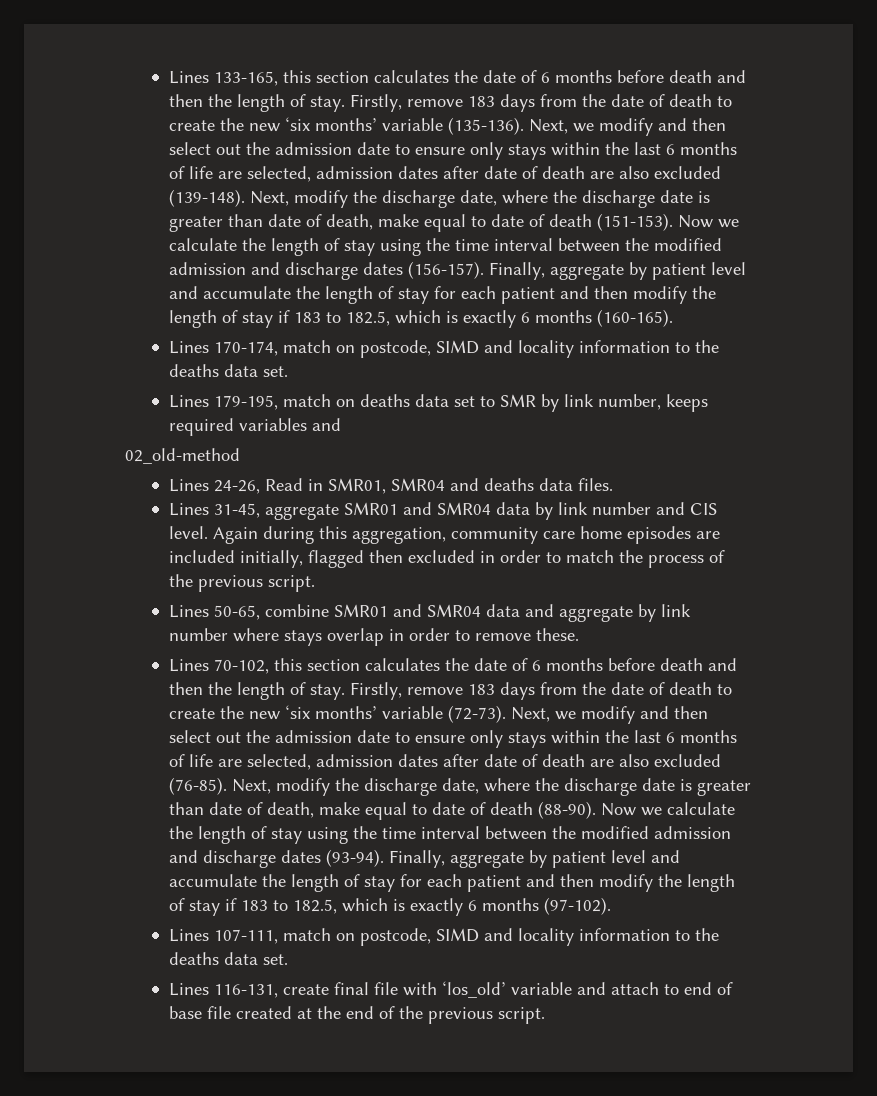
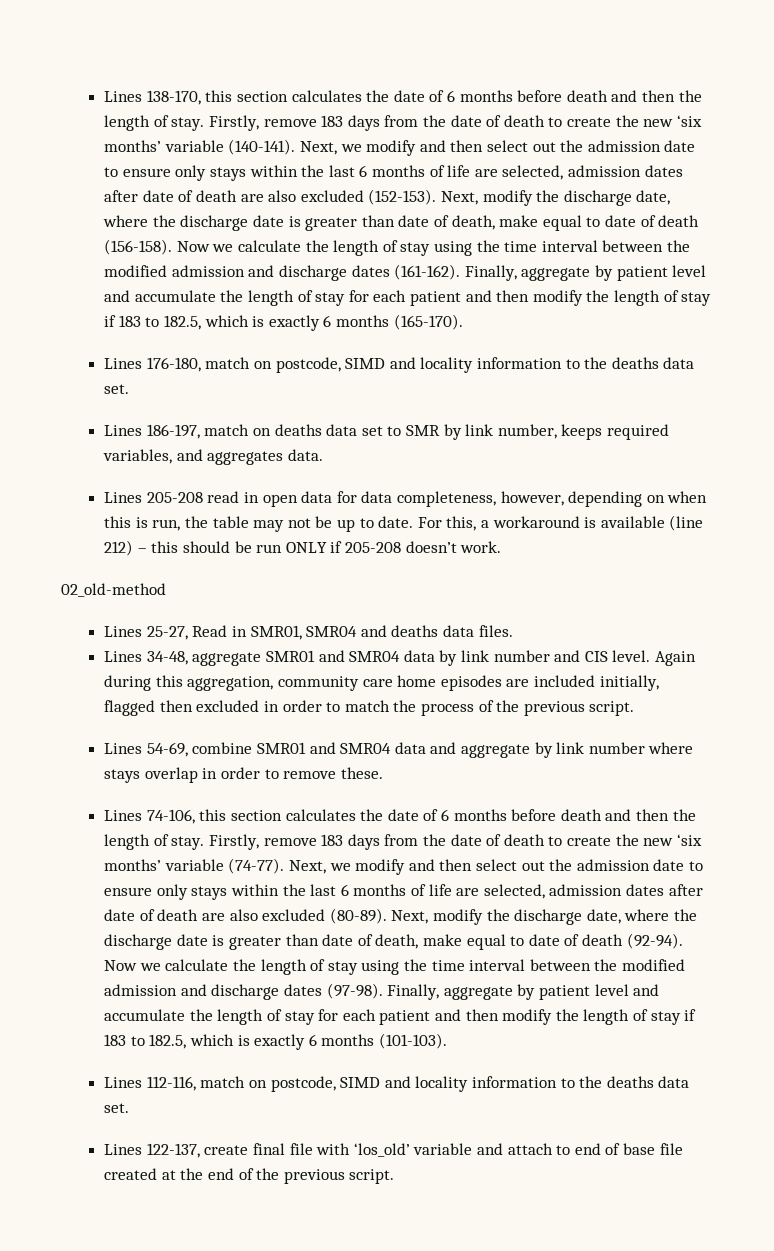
[169,71,279,86] Lines 133-165, -> [104,90,201,105] Lines 138-170,
[448,117,525,135] (135-136). -> [228,139,296,155] (140-141).
[169,189,246,207] (139-148). -> [368,189,437,205] (152-153).
[597,213,674,231] (151-153). -> [104,239,173,255] (156-158).
[408,261,485,279] (156-157). -> [394,264,461,280] (161-162).
[597,309,674,327] [169,341,279,356] (160-165). // Lines 170-174, -> [393,314,463,330] [104,357,201,372] (165-170). // Lines 176-180,
[214,395,279,410] 179-195, -> [146,424,200,439] 186-197,
[239,418,342,431] variables and -> [103,449,324,465] [104,491,708,507] [104,515,704,532] [104,540,502,556] variables, and aggregates data. // Lines 205-208 read in open data for data completeness, however, depending on when this is run, the table may not be up to date. For this, a workaround is available (line 212) – this should be run ONLY if 205-208 doesn’t work.
[214,480,261,494] 24-26, -> [146,626,188,640] 25-27,
[214,503,261,518] 31-45, -> [146,651,188,665] 34-48,
[214,605,261,620] 50-65, -> [146,742,188,757] 54-69,
[214,659,270,674] 70-102, -> [146,809,195,824] 74-106,
[448,705,507,723] (72-73). -> [228,858,285,874] (74-77).
[169,777,228,795] (76-85). -> [329,908,387,924] (80-89).
[538,801,597,819] (88-90). -> [626,933,683,949] (92-94).
[326,849,385,867] (93-94). -> [326,983,383,999] (97-98).
[544,897,612,915] [169,929,279,944] (97-102). // Lines 107-111, -> [378,1033,447,1049] [104,1076,196,1091] (101-103). // Lines 112-116,
[214,984,279,998] 116-131, -> [146,1143,200,1158] 122-137,

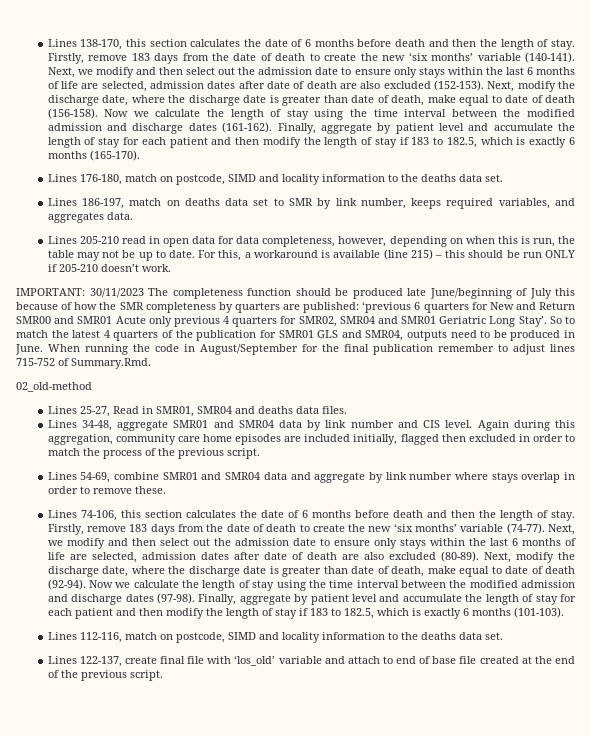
[146,492,203,503] 205-208 -> [79,236,119,244] 205-210
[104,540,134,556] 212) -> [410,249,433,260] 215)
[344,542,401,553] 205-208 -> [58,264,98,272] 205-210
(502, 547) none -> [16,288,575,299] [16,301,575,313] [16,316,575,327] [16,330,575,341] [15,344,575,355] [16,358,151,369] // IMPORTANT: 30/11/2023 The completeness function should be produced late June/beginning of July this because of how the SMR completeness by quarters are published: ‘previous 6 quarters for New and Return SMR00 and SMR01 Acute only previous 4 quarters for SMR02, SMR04 and SMR01 Geriatric Long Stay’. So to match the latest 4 quarters of the publication for SMR01 GLS and SMR04, outputs need to be produced in June. When running the code in August/September for the final publication remember to adjust lines 715-752 of Summary.Rmd.

